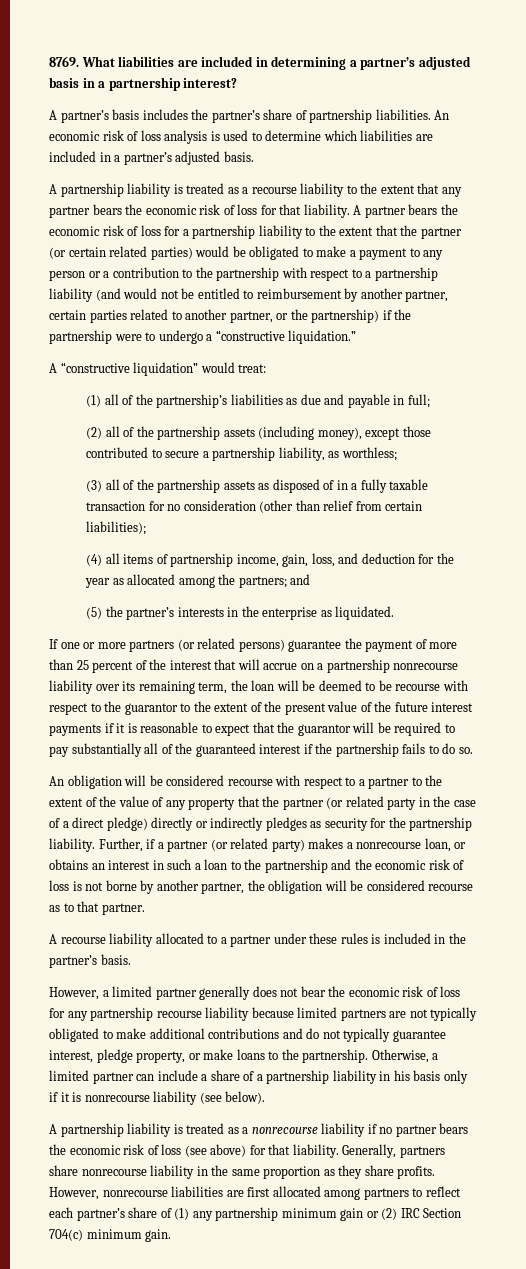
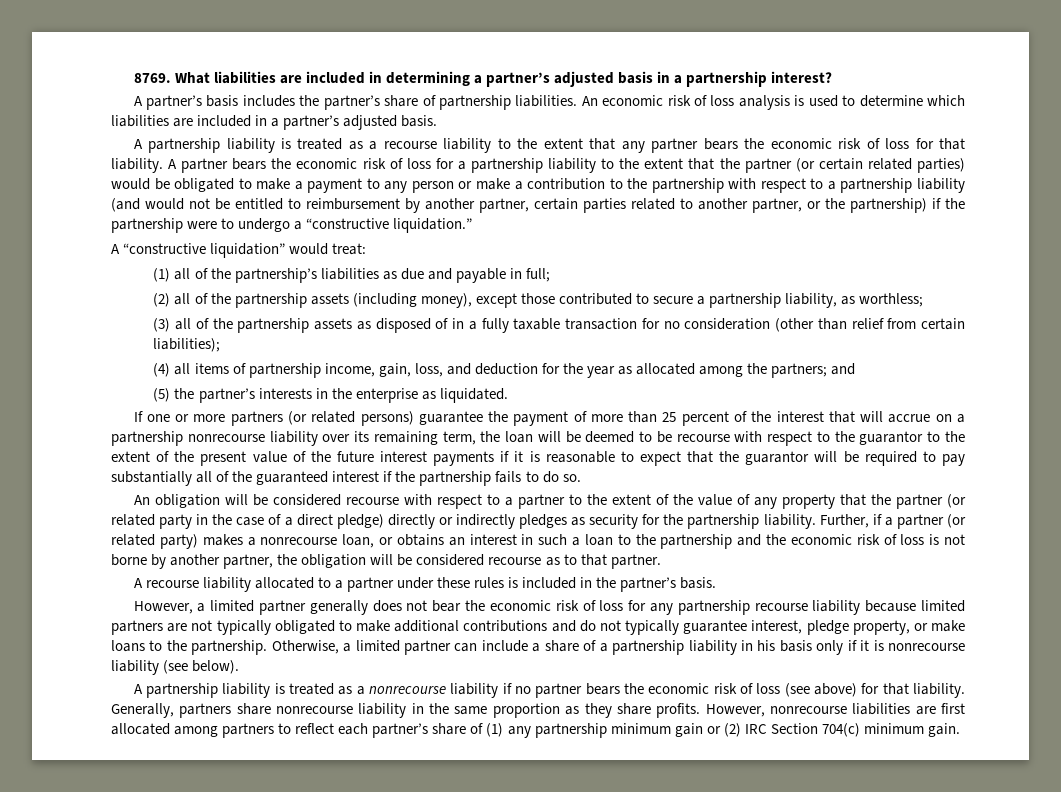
(101, 274) none -> [476,178,510,190] make

